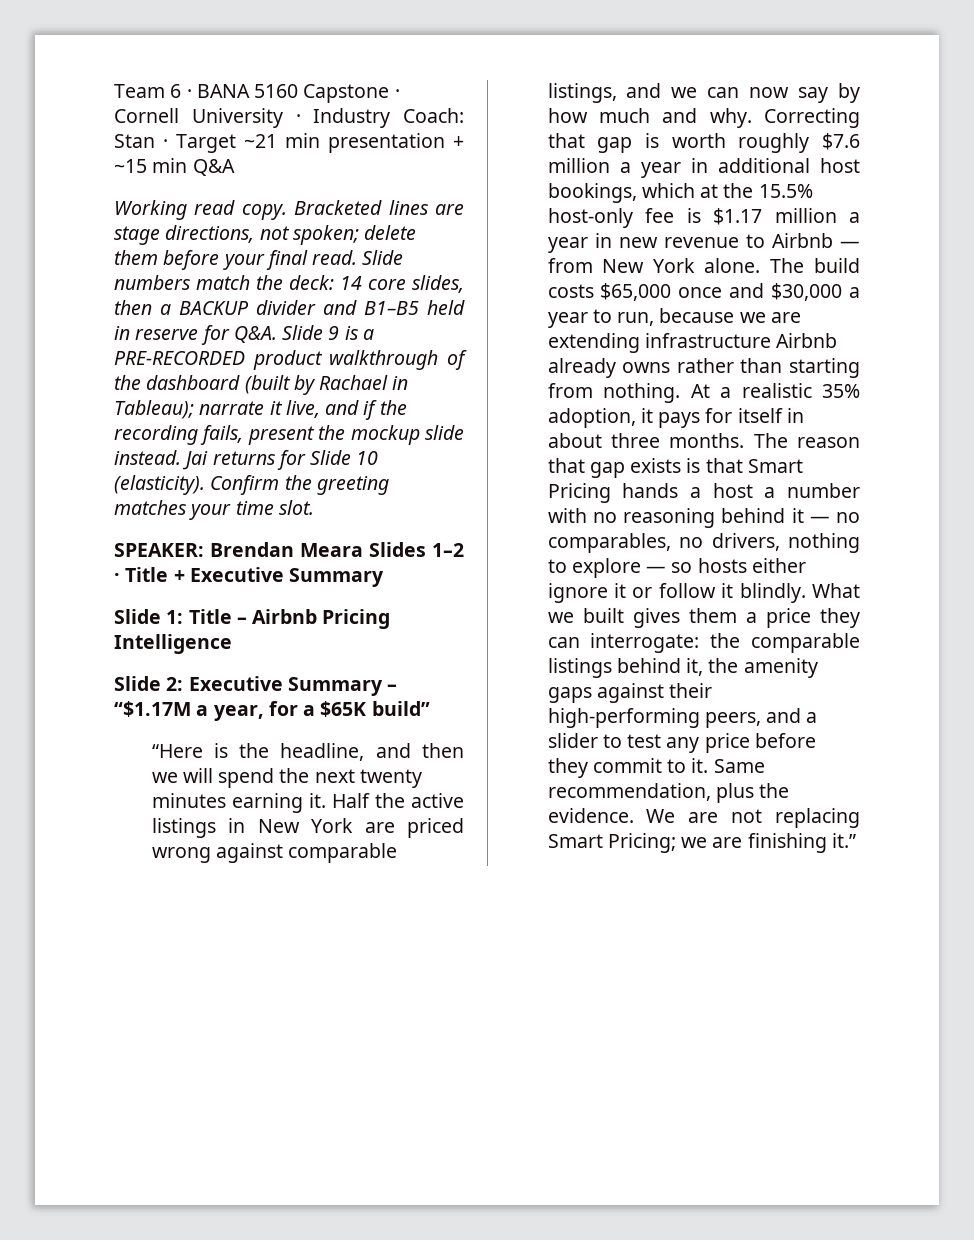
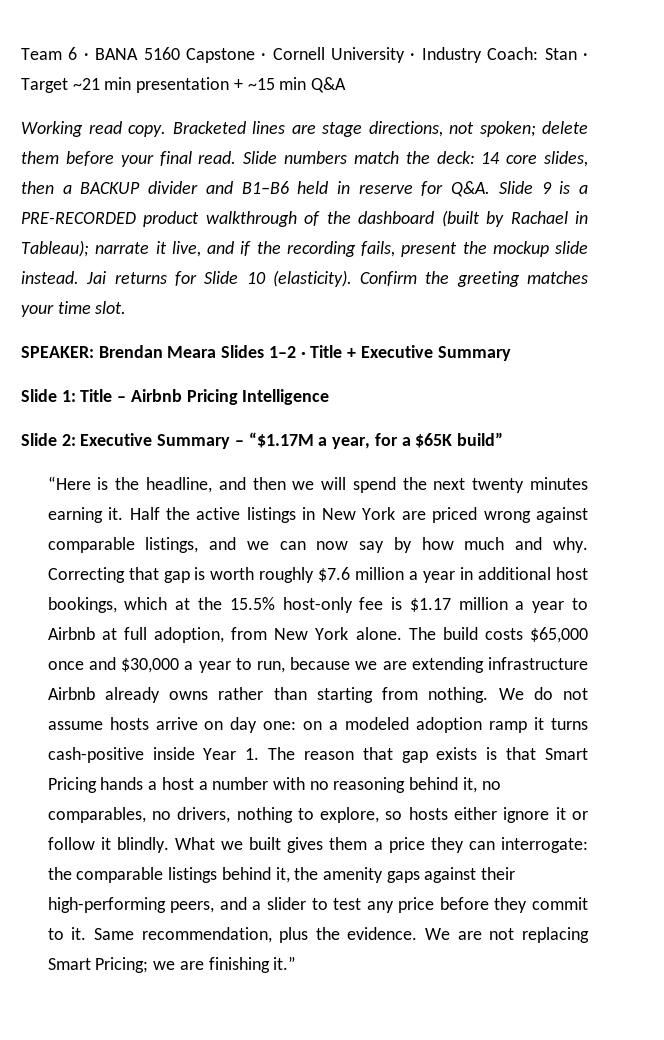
[364,301,419,315] B1–B5 -> [241,181,289,194] B1–B6
[594,233,860,248] in new revenue to Airbnb — -> [571,598,588,610] [47,627,225,643] to Airbnb at full adoption,
[690,383,860,398] [547,408,804,428] [547,433,745,448] At a realistic 35% adoption, it pays for itself in about three months. -> [498,687,588,700] [47,717,588,733] [47,747,260,763] We do not assume hosts arrive on day one: on a modeled adoption ramp it turns cash-positive inside Year 1.
[791,508,830,523] it — -> [462,777,477,793] it,
[571,558,667,578] explore — -> [320,807,380,823] explore,

